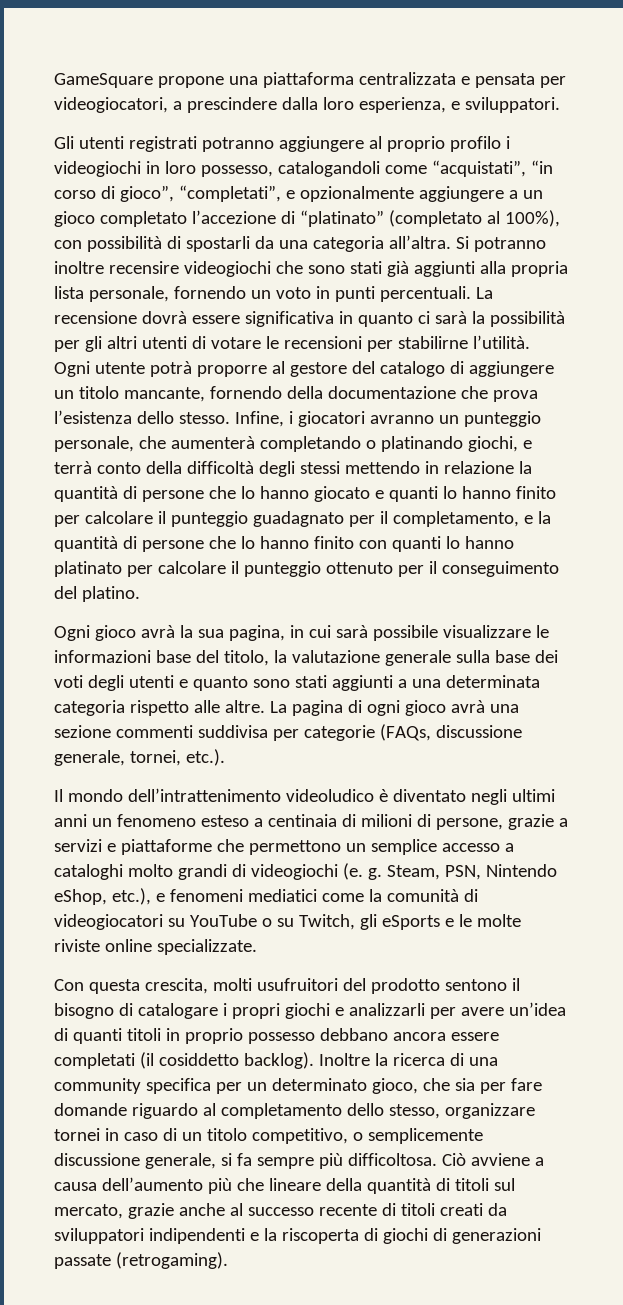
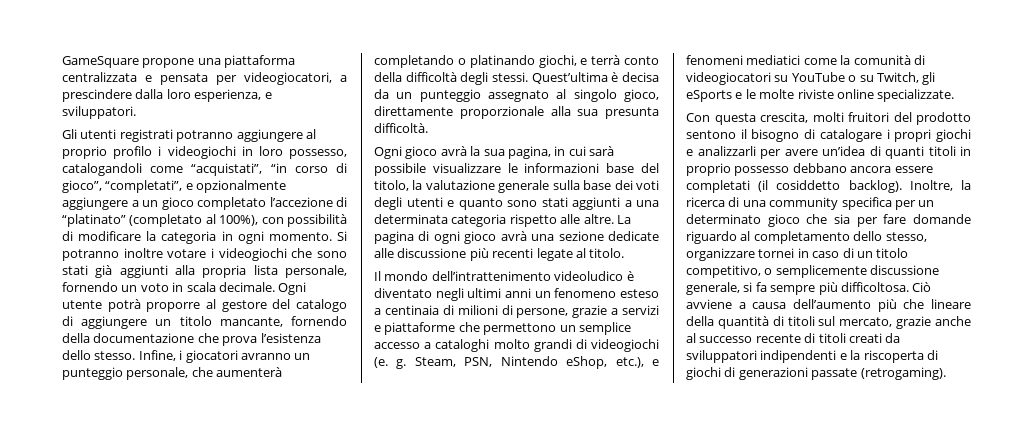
[185,235,451,252] spostarli da una categoria all’altra. -> [78,231,332,244] modificare la categoria in ogni momento.
[108,261,179,274] recensire -> [167,248,214,258] votare i
[334,286,493,302] [54,311,565,327] [54,335,530,352] punti percentuali. La recensione dovrà essere significativa in quanto ci sarà la possibilità per gli altri utenti di votare le recensioni per stabilirne l’utilità. -> [186,282,275,292] scala decimale.
[299,461,532,474] [54,486,556,502] [54,511,551,527] [54,536,514,552] [54,561,559,577] [54,586,140,602] stessi mettendo in relazione la quantità di persone che lo hanno giocato e quanti lo hanno finito per calcolare il punteggio guadagnato per il completamento, e la quantità di persone che lo hanno finito con quanti lo hanno platinato per calcolare il punteggio ottenuto per il conseguimento del platino. -> [492,72,659,84] [374,89,659,102] [374,106,659,119] [374,123,428,133] stessi. Quest’ultima è decisa da un punteggio assegnato al singolo gioco, direttamente proporzionale alla sua presunta difficoltà.
[115,724,522,741] [54,749,225,766] commenti suddivisa per categorie (FAQs, discussione generale, tornei, etc.). -> [608,231,659,241] [374,248,625,261] dedicate alle discussione più recenti legate al titolo.
[256,978,338,991] usufruitori -> [848,112,889,122] fruitori
[318,1053,370,1066] Inoltre -> [909,180,953,191] Inoltre,
[371,1078,418,1094] gioco, -> [767,214,800,227] gioco

